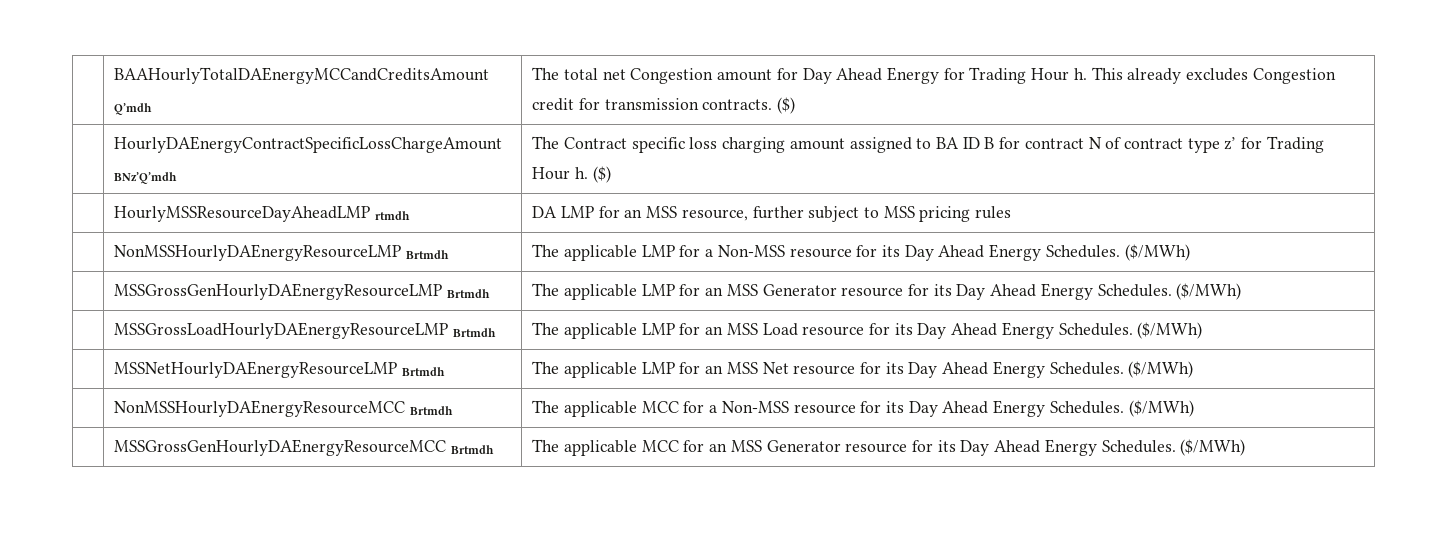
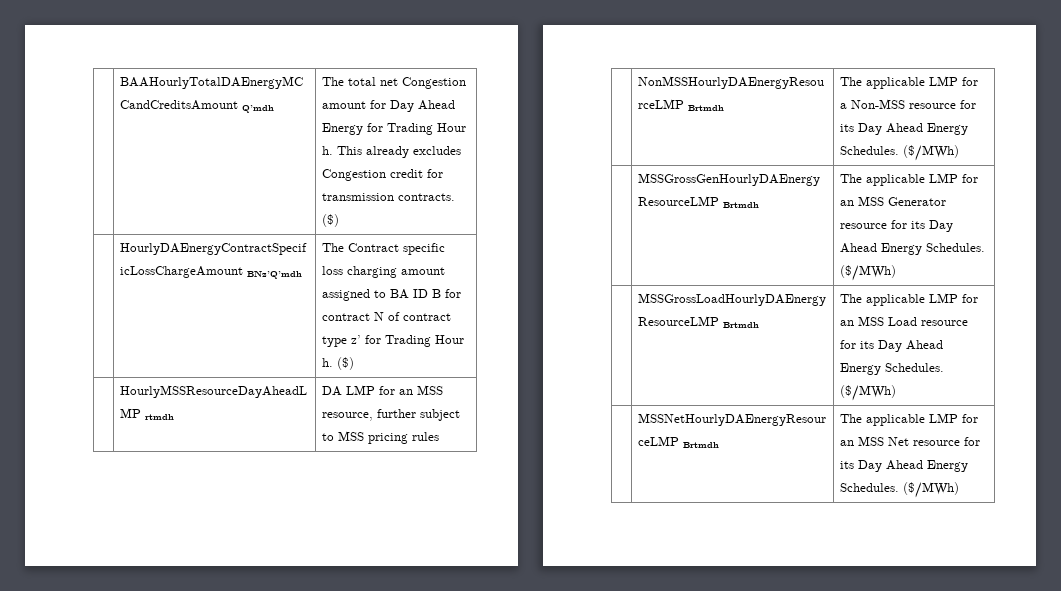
[114,400,453,417] [532,400,1194,417] [114,439,494,456] [532,439,1246,456] // | NonMSSHourlyDAEnergyResourceMCC Brtmdh | The applicable MCC for a Non-MSS resource for its Day Ahead Energy Schedules. ($/MWh) // | MSSGrossGenHourlyDAEnergyResourceMCC Brtmdh | The applicable MCC for an MSS Generator resource for its Day Ahead Energy Schedules. ($/MWh) -> (960, 490) none

